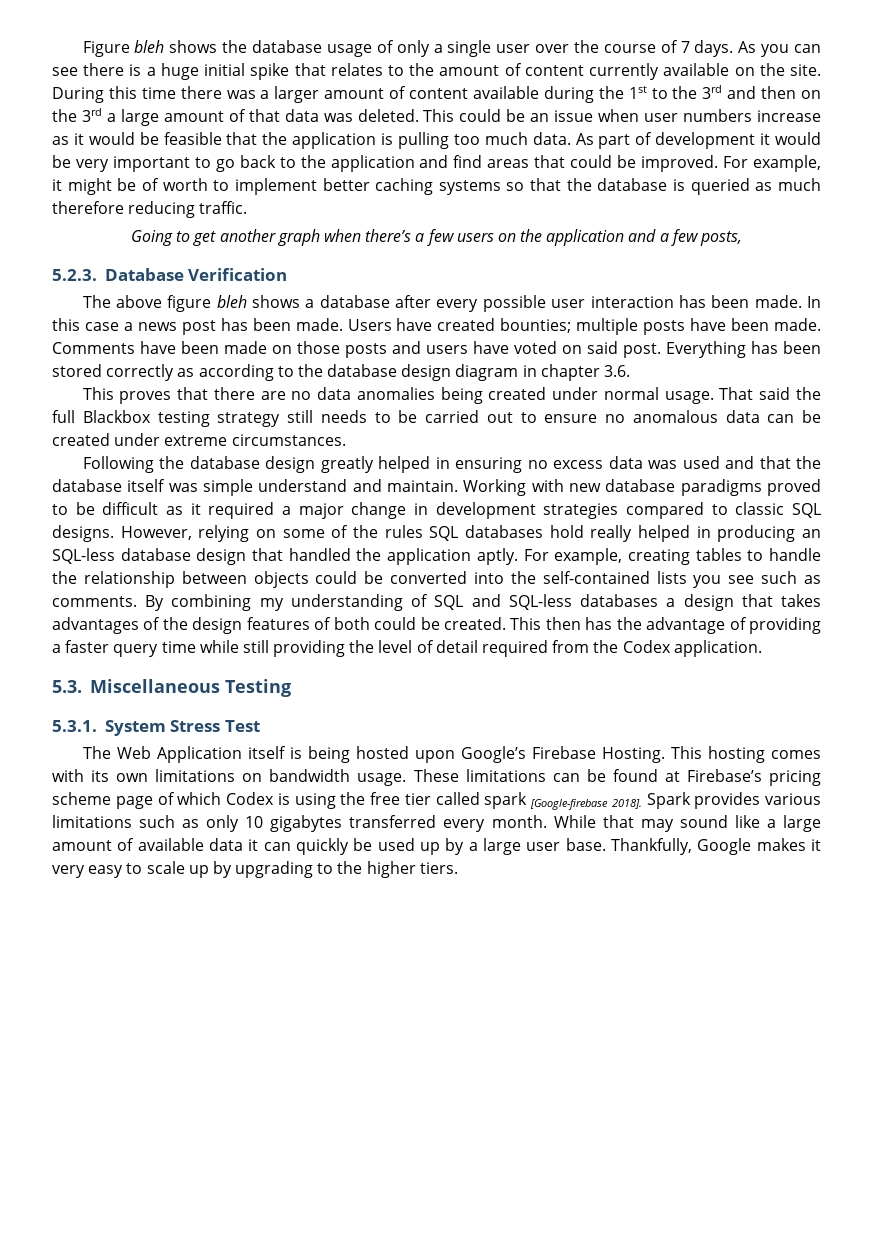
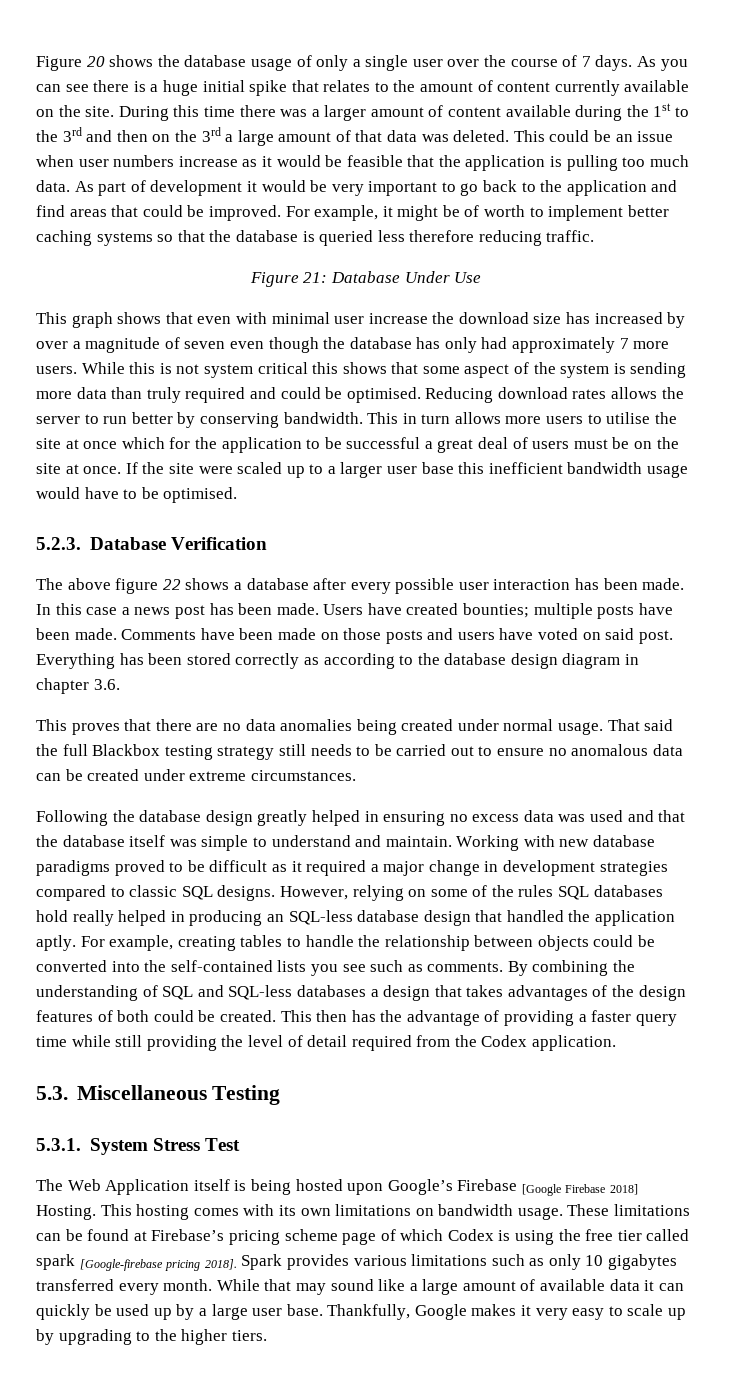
[82,40,165,57] Figure bleh -> [36,56,105,71] Figure 20
[755,178,821,191] as much -> [377,230,405,242] less
[131,229,742,246] Going to get another graph when there’s a few users on the application and a few posts, -> [249,271,482,287] [36,312,686,328] [36,337,670,353] [36,362,687,378] [36,387,684,403] [36,412,677,428] [36,437,679,453] [36,462,689,478] [36,487,238,503] Figure 21: Database Under Use // This graph shows that even with minimal user increase the download size has increased by over a magnitude of seven even though the database has only had approximately 7 more users. While this is not system critical this shows that some aspect of the system is sending more data than truly required and could be optimised. Reducing download rates allows the server to run better by conserving bandwidth. This in turn allows more users to utilise the site at once which for the application to be successful a great deal of users must be on the site at once. If the site were scaled up to a larger user base this inefficient bandwidth usage would have to be optimised.
[216,295,247,308] bleh -> [162,579,181,590] 22
(253, 487) none -> [252,837,267,847] to
[259,598,284,611] my -> [613,960,636,972] the
(596, 752) none -> [521,1184,639,1196] [Google Firebase 2018]
(608, 804) none -> [165,1260,201,1271] pricing

